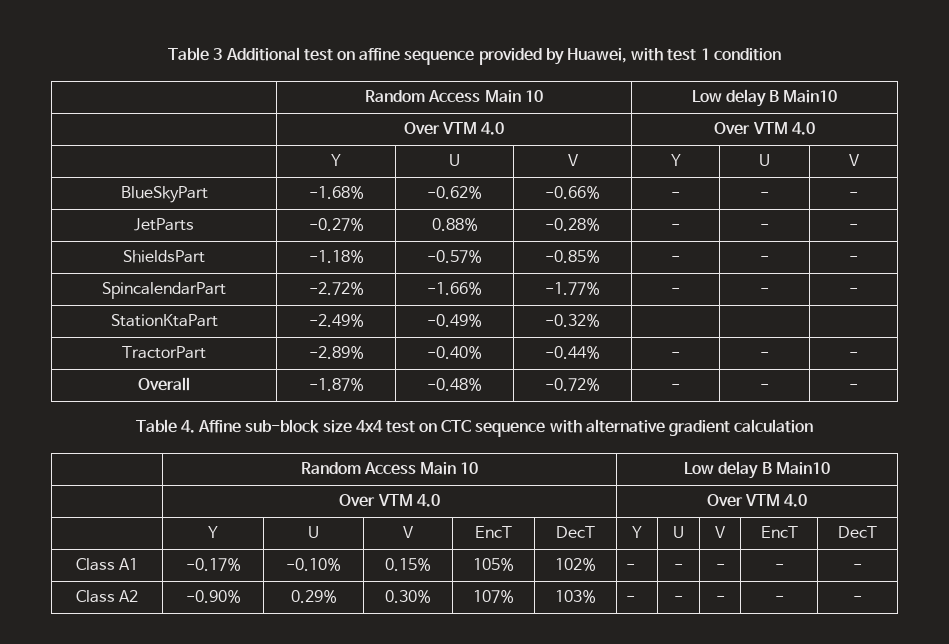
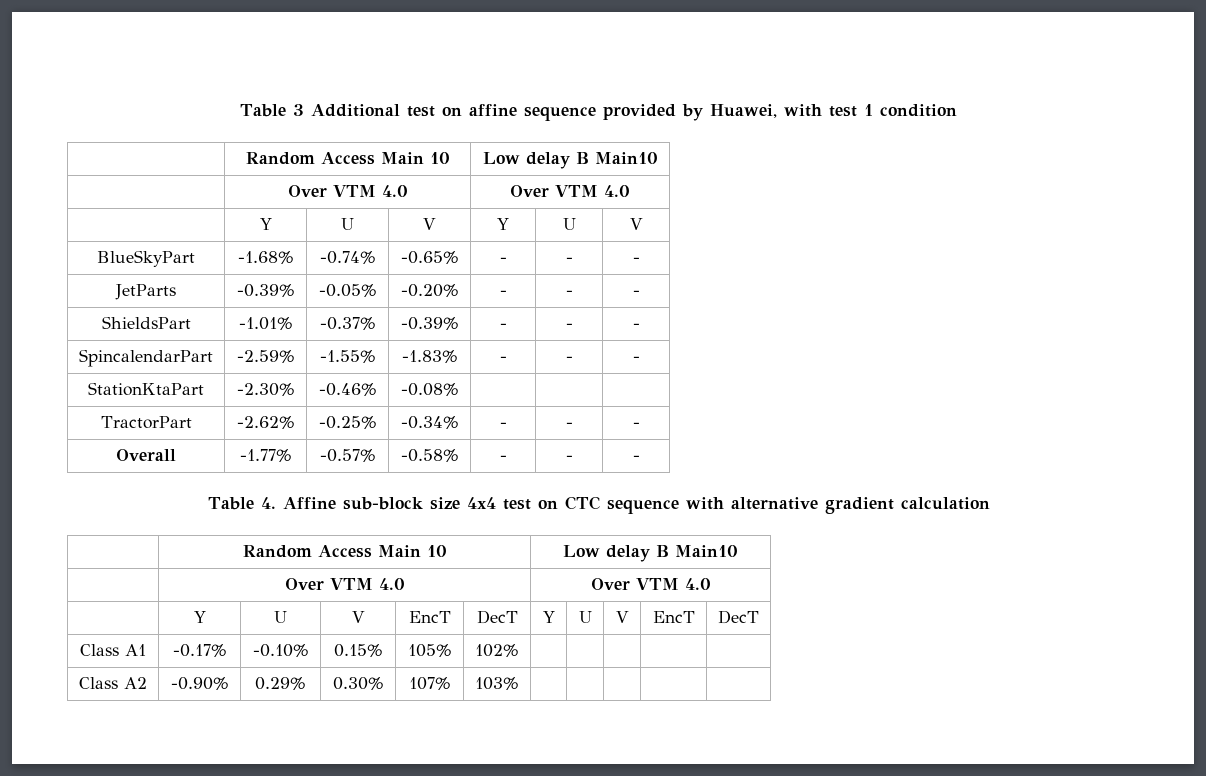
[427,186,482,199] [545,186,600,199] -0.62% | -0.66% -> [319,251,376,264] [400,251,459,264] -0.74% | -0.65%
[308,218,364,231] [431,218,478,231] [545,218,600,231] -0.27% | 0.88% | -0.28% -> [236,284,295,297] [318,284,377,297] [400,284,459,297] -0.39% | -0.05% | -0.20%
[308,250,364,263] [427,250,482,263] [545,250,600,263] -1.18% | -0.57% | -0.85% -> [238,317,293,330] [319,317,376,330] [400,317,459,330] -1.01% | -0.37% | -0.39%
[308,282,364,295] [427,282,482,295] [545,282,600,295] -2.72% | -1.66% | -1.77% -> [236,350,295,363] [319,350,376,363] [401,350,458,363] -2.59% | -1.55% | -1.83%
[308,314,364,327] [427,314,482,327] [545,314,600,327] [122,346,207,359] [308,346,364,359] [427,346,482,359] [545,346,600,359] -2.49% | -0.49% | -0.32% | | | // TractorPart | -2.89% | -0.40% | -0.44% -> [236,383,295,396] [318,383,377,396] [400,383,459,396] [100,416,192,429] [236,416,295,429] [318,416,377,429] [400,416,459,429] -2.30% | -0.46% | -0.08% | | | // TractorPart | -2.62% | -0.25% | -0.34%
[308,378,364,391] [427,378,482,391] [545,378,600,391] -1.87% | -0.48% | -0.72% -> [239,449,292,462] [319,449,376,462] [400,449,459,462] -1.77% | -0.57% | -0.58%
[626,564,636,570] [674,564,683,570] [715,564,725,570] [774,564,784,570] [853,564,862,570] - | - | - | - | - -> (519, 650) | | | |
[626,596,636,602] [674,596,683,602] [715,596,725,602] [774,596,784,602] [853,596,862,602] - | - | - | - | - -> (519, 683) | | | |

